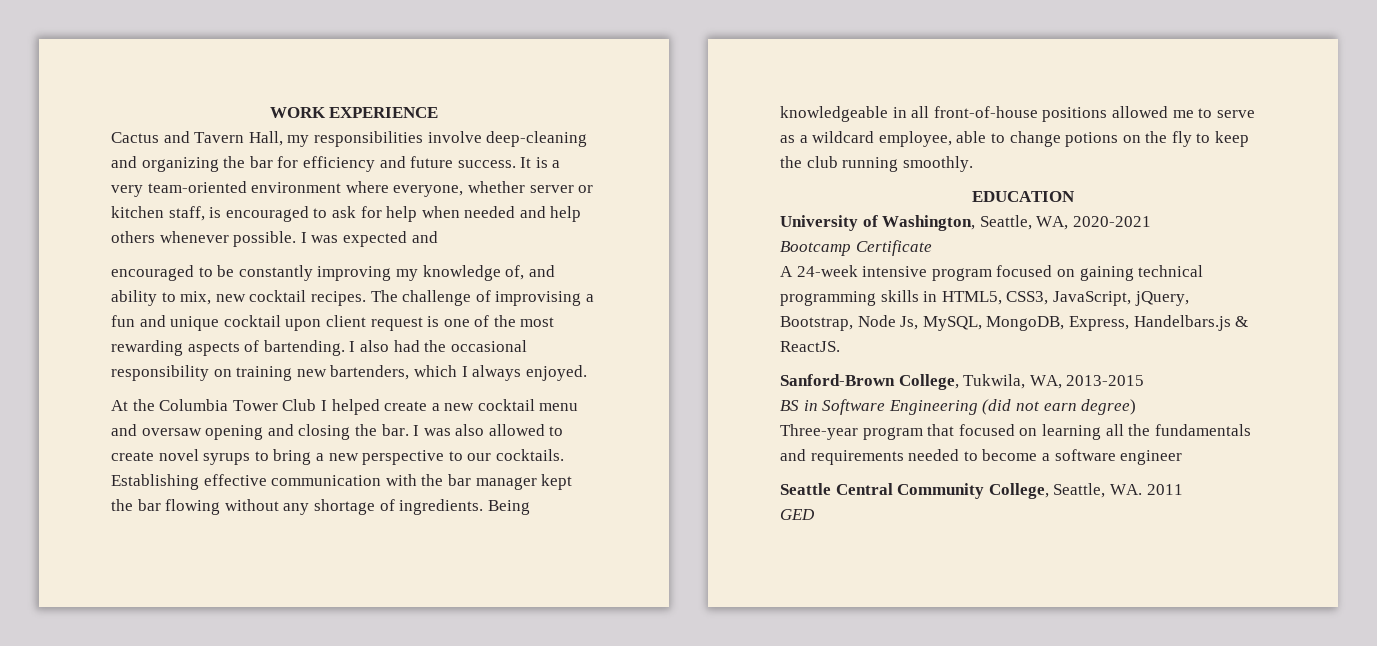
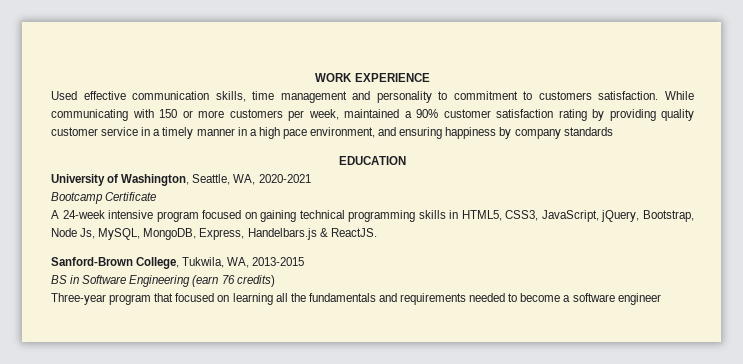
[111,131,588,147] [111,156,561,172] [111,181,594,197] [111,206,582,222] [111,231,438,247] [111,265,555,281] [111,290,594,306] [111,315,555,331] [111,340,527,356] [111,365,587,381] [111,399,579,415] [111,424,564,440] [111,449,564,465] [111,474,573,490] [111,499,530,515] [780,106,1255,122] [780,131,1250,147] [780,156,973,172] Cactus and Tavern Hall, my responsibilities involve deep-cleaning and organizing the bar for efficiency and future success. It is a very team-oriented environment where everyone, whether server or kitchen staff, is encouraged to ask for help when needed and help others whenever possible. I was expected and // encouraged to be constantly improving my knowledge of, and ability to mix, new cocktail recipes. The challenge of improvising a fun and unique cocktail upon client request is one of the most rewarding aspects of bartending. I also had the occasional responsibility on training new bartenders, which I always enjoyed. // At the Columbia Tower Club I helped create a new cocktail menu and oversaw opening and closing the bar. I was also allowed to create novel syrups to bring a new perspective to our cocktails. Establishing effective communication with the bar manager kept the bar flowing without any shortage of ingredients. Being knowledgeable in all front-of-house positions allowed me to serve as a wildcard employee, able to change potions on the fly to keep the club running smoothly. -> [51,91,695,103] [51,109,694,121] [51,127,613,139] Used effective communication skills, time management and personality to commitment to customers satisfaction. While communicating with 150 or more customers per week, maintained a 90% customer satisfaction rating by providing quality customer service in a timely manner in a high pace environment, and ensuring happiness by company standards
[982,399,1137,415] (did not earn degree) -> [192,275,275,287] (earn 76 credits)
[780,483,1183,499] [780,509,815,520] // Seattle Central Community College, Seattle, WA. 2011 // GED -> (661, 299) none

